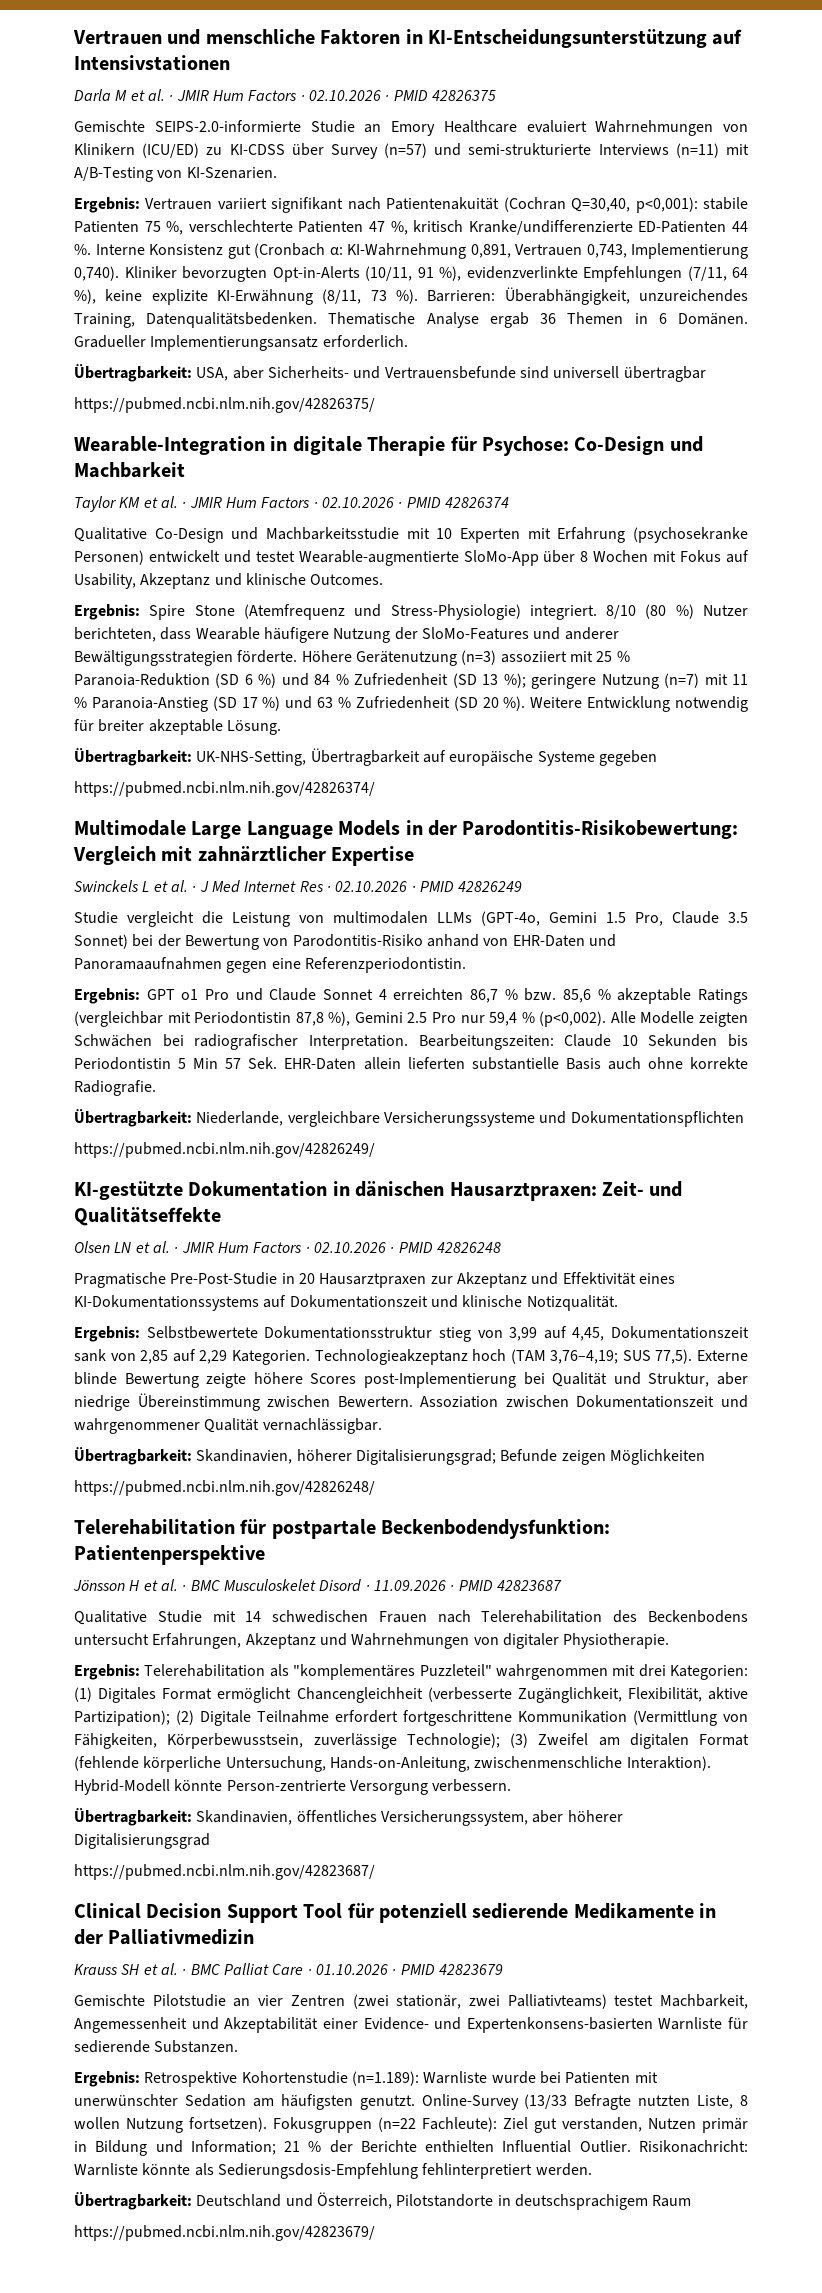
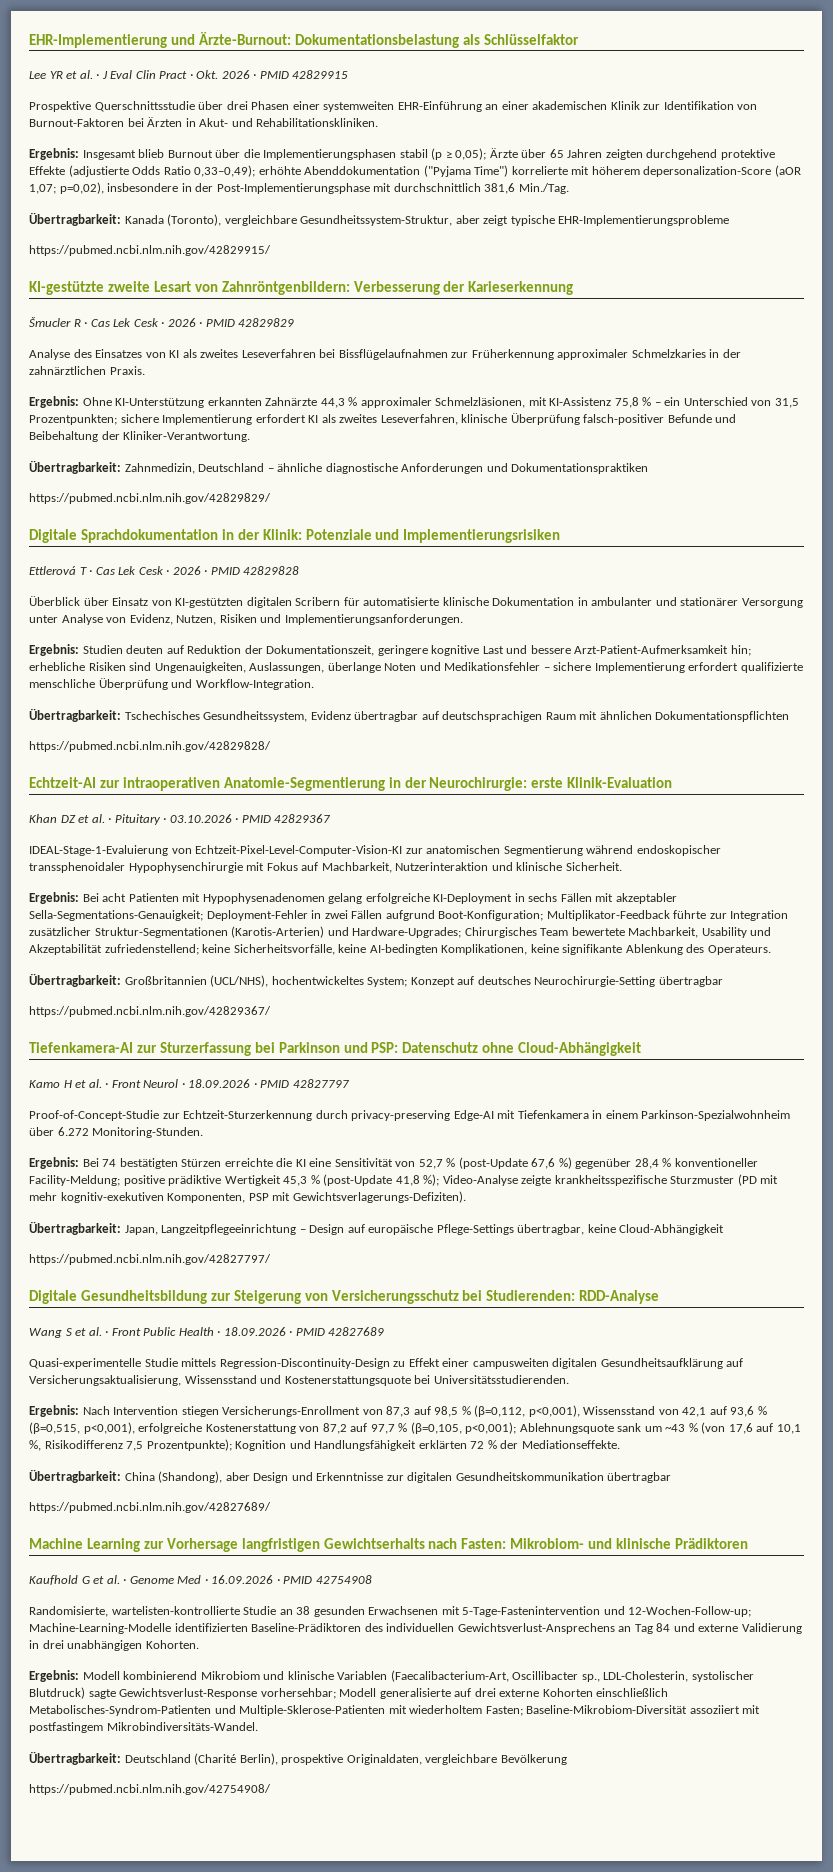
[73,29,743,48] [74,55,230,71] [74,89,496,101] [74,120,748,136] [74,143,749,159] [74,167,277,182] [74,197,749,213] [74,220,749,235] [74,243,748,259] [74,266,748,282] [74,287,748,305] [74,312,748,328] [74,335,408,351] [74,364,706,382] [74,397,375,413] [74,436,703,456] [74,462,185,478] [74,496,509,512] [74,527,749,543] [74,550,749,566] [74,573,384,589] [74,604,748,620] [74,627,619,643] [74,650,630,666] [74,673,749,689] [74,696,748,712] [74,719,281,735] [74,748,657,766] [74,781,375,797] [74,820,739,839] [73,846,415,866] [74,880,523,893] [74,911,748,927] [74,934,616,950] [74,957,466,973] [74,988,748,1004] [74,1011,748,1027] [74,1034,748,1050] [74,1057,749,1070] [74,1080,156,1096] [74,1109,744,1127] [74,1142,375,1158] [74,1181,683,1201] [74,1207,221,1226] [74,1241,501,1253] [74,1272,675,1288] [74,1295,618,1311] [74,1326,749,1342] [74,1349,749,1365] [74,1372,749,1388] [74,1393,748,1411] [74,1418,382,1434] [74,1447,705,1465] [74,1480,375,1496] [74,1519,611,1539] [74,1545,265,1565] [73,1579,562,1592] [74,1610,748,1625] [74,1633,670,1649] [74,1664,748,1680] [74,1687,748,1703] [74,1710,748,1726] [74,1733,749,1749] [74,1756,711,1772] [74,1779,512,1795] [74,1808,623,1826] [74,1833,210,1849] [74,1864,375,1880] [74,1903,717,1923] [74,1929,255,1945] [74,1963,503,1975] [74,1994,749,2009] [74,2017,748,2033] [74,2040,239,2053] [74,2071,658,2087] [74,2094,749,2110] [74,2117,748,2133] [74,2140,748,2156] [74,2163,592,2179] [74,2192,692,2210] [74,2225,375,2241] Vertrauen und menschliche Faktoren in KI-Entscheidungsunterstützung auf Intensivstationen // Darla M et al. · JMIR Hum Factors · 02.10.2026 · PMID 42826375 // Gemischte SEIPS-2.0-informierte Studie an Emory Healthcare evaluiert Wahrnehmungen von Klinikern (ICU/ED) zu KI-CDSS über Survey (n=57) und semi-strukturierte Interviews (n=11) mit A/B-Testing von KI-Szenarien. // Ergebnis: Vertrauen variiert signifikant nach Patientenakuität (Cochran Q=30,40, p<0,001): stabile Patienten 75 %, verschlechterte Patienten 47 %, kritisch Kranke/undifferenzierte ED-Patienten 44 %. Interne Konsistenz gut (Cronbach α: KI-Wahrnehmung 0,891, Vertrauen 0,743, Implementierung 0,740). Kliniker bevorzugten Opt-in-Alerts (10/11, 91 %), evidenzverlinkte Empfehlungen (7/11, 64 %), keine explizite KI-Erwähnung (8/11, 73 %). Barrieren: Überabhängigkeit, unzureichendes Training, Datenqualitätsbedenken. Thematische Analyse ergab 36 Themen in 6 Domänen. Gradueller Implementierungsansatz erforderlich. // Übertragbarkeit: USA, aber Sicherheits- und Vertrauensbefunde sind universell übertragbar // https://pubmed.ncbi.nlm.nih.gov/42826375/ // Wearable-Integration in digitale Therapie für Psychose: Co-Design und Machbarkeit // Taylor KM et al. · JMIR Hum Factors · 02.10.2026 · PMID 42826374 // Qualitative Co-Design und Machbarkeitsstudie mit 10 Experten mit Erfahrung (psychosekranke Personen) entwickelt und testet Wearable-augmentierte SloMo-App über 8 Wochen mit Fokus auf Usability, Akzeptanz und klinische Outcomes. // Ergebnis: Spire Stone (Atemfrequenz und Stress-Physiologie) integriert. 8/10 (80 %) Nutzer berichteten, dass Wearable häufigere Nutzung der SloMo-Features und anderer Bewältigungsstrategien förderte. Höhere Gerätenutzung (n=3) assoziiert mit 25 % Paranoia-Reduktion (SD 6 %) und 84 % Zufriedenheit (SD 13 %); geringere Nutzung (n=7) mit 11 % Paranoia-Anstieg (SD 17 %) und 63 % Zufriedenheit (SD 20 %). Weitere Entwicklung notwendig für breiter akzeptable Lösung. // Übertragbarkeit: UK-NHS-Setting, Übertragbarkeit auf europäische Systeme gegeben // https://pubmed.ncbi.nlm.nih.gov/42826374/ // Multimodale Large Language Models in der Parodontitis-Risikobewertung: Vergleich mit zahnärztlicher Expertise // Swinckels L et al. · J Med Internet Res · 02.10.2026 · PMID 42826249 // Studie vergleicht die Leistung von multimodalen LLMs (GPT-4o, Gemini 1.5 Pro, Claude 3.5 Sonnet) bei der Bewertung von Parodontitis-Risiko anhand von EHR-Daten und Panoramaaufnahmen gegen eine Referenzperiodontistin. // Ergebnis: GPT o1 Pro und Claude Sonnet 4 erreichten 86,7 % bzw. 85,6 % akzeptable Ratings (vergleichbar mit Periodontistin 87,8 %), Gemini 2.5 Pro nur 59,4 % (p<0,002). Alle Modelle zeigten Schwächen bei radiografischer Interpretation. Bearbeitungszeiten: Claude 10 Sekunden bis Periodontistin 5 Min 57 Sek. EHR-Daten allein lieferten substantielle Basis auch ohne korrekte Radiografie. // Übertragbarkeit: Niederlande, vergleichbare Versicherungssysteme und Dokumentationspflichten // https://pubmed.ncbi.nlm.nih.gov/42826249/ // KI-gestützte Dokumentation in dänischen Hausarztpraxen: Zeit- und Qualitätseffekte // Olsen LN et al. · JMIR Hum Factors · 02.10.2026 · PMID 42826248 // Pragmatische Pre-Post-Studie in 20 Hausarztpraxen zur Akzeptanz und Effektivität eines KI-Dokumentationssystems auf Dokumentationszeit und klinische Notizqualität. // Ergebnis: Selbstbewertete Dokumentationsstruktur stieg von 3,99 auf 4,45, Dokumentationszeit sank von 2,85 auf 2,29 Kategorien. Technologieakzeptanz hoch (TAM 3,76–4,19; SUS 77,5). Externe blinde Bewertung zeigte höhere Scores post-Implementierung bei Qualität und Struktur, aber niedrige Übereinstimmung zwischen Bewertern. Assoziation zwischen Dokumentationszeit und wahrgenommener Qualität vernachlässigbar. // Übertragbarkeit: Skandinavien, höherer Digitalisierungsgrad; Befunde zeigen Möglichkeiten // https://pubmed.ncbi.nlm.nih.gov/42826248/ // Telerehabilitation für postpartale Beckenbodendysfunktion: Patientenperspektive // Jönsson H et al. · BMC Musculoskelet Disord · 11.09.2026 · PMID 42823687 // Qualitative Studie mit 14 schwedischen Frauen nach Telerehabilitation des Beckenbodens untersucht Erfahrungen, Akzeptanz und Wahrnehmungen von digitaler Physiotherapie. // Ergebnis: Telerehabilitation als "komplementäres Puzzleteil" wahrgenommen mit drei Kategorien: (1) Digitales Format ermöglicht Chancengleichheit (verbesserte Zugänglichkeit, Flexibilität, aktive Partizipation); (2) Digitale Teilnahme erfordert fortgeschrittene Kommunikation (Vermittlung von Fähigkeiten, Körperbewusstsein, zuverlässige Technologie); (3) Zweifel am digitalen Format (fehlende körperliche Untersuchung, Hands-on-Anleitung, zwischenmenschliche Interaktion). Hybrid-Modell könnte Person-zentrierte Versorgung verbessern. // Übertragbarkeit: Skandinavien, öffentliches Versicherungssystem, aber höherer Digitalisierungsgrad // https://pubmed.ncbi.nlm.nih.gov/42823687/ // Clinical Decision Support Tool für potenziell sedierende Medikamente in der Palliativmedizin // Krauss SH et al. · BMC Palliat Care · 01.10.2026 · PMID 42823679 // Gemischte Pilotstudie an vier Zentren (zwei stationär, zwei Palliativteams) testet Machbarkeit, Angemessenheit und Akzeptabilität einer Evidence- und Expertenkonsens-basierten Warnliste für sedierende Substanzen. // Ergebnis: Retrospektive Kohortenstudie (n=1.189): Warnliste wurde bei Patienten mit unerwünschter Sedation am häufigsten genutzt. Online-Survey (13/33 Befragte nutzten Liste, 8 wollen Nutzung fortsetzen). Fokusgruppen (n=22 Fachleute): Ziel gut verstanden, Nutzen primär in Bildung und Information; 21 % der Berichte enthielten Influential Outlier. Risikonachricht: Warnliste könnte als Sedierungsdosis-Empfehlung fehlinterpretiert werden. // Übertragbarkeit: Deutschland und Österreich, Pilotstandorte in deutschsprachigem Raum // https://pubmed.ncbi.nlm.nih.gov/42823679/ -> [29,32,579,48] [29,70,349,79] [29,101,758,112] [29,117,379,127] [29,148,775,160] [29,165,801,177] [29,182,569,194] [29,212,730,226] [29,245,271,256] [29,281,574,295] [29,317,295,327] [29,349,741,360] [29,366,145,375] [29,396,799,408] [29,413,737,425] [29,431,251,442] [29,460,649,474] [29,493,271,504] [29,529,561,543] [29,566,300,575] [29,596,803,608] [29,614,463,625] [29,644,751,656] [29,662,803,673] [29,678,314,690] [29,708,790,722] [29,741,271,752] [29,777,673,791] [29,814,331,825] [29,845,721,856] [29,862,622,873] [29,892,677,904] [29,910,789,921] [29,926,772,938] [29,944,771,955] [29,973,723,987] [29,1006,271,1017] [29,1042,642,1056] [29,1079,349,1088] [29,1110,791,1121] [29,1127,204,1138] [29,1157,758,1169] [29,1174,779,1186] [29,1191,466,1203] [29,1221,725,1235] [29,1254,271,1265] [29,1290,660,1304] [29,1327,385,1338] [29,1358,744,1369] [29,1375,569,1386] [29,1405,767,1417] [29,1422,801,1434] [29,1439,620,1451] [29,1469,672,1483] [29,1502,271,1513] [29,1538,749,1552] [29,1575,372,1585] [29,1606,752,1617] [29,1623,802,1634] [29,1640,199,1651] [29,1670,754,1682] [29,1687,669,1699] [29,1705,761,1716] [29,1722,258,1733] [29,1751,567,1765] [29,1784,271,1795] EHR-Implementierung und Ärzte-Burnout: Dokumentationsbelastung als Schlüsselfaktor // Lee YR et al. · J Eval Clin Pract · Okt. 2026 · PMID 42829915 // Prospektive Querschnittsstudie über drei Phasen einer systemweiten EHR-Einführung an einer akademischen Klinik zur Identifikation von Burnout-Faktoren bei Ärzten in Akut- und Rehabilitationskliniken. // Ergebnis: Insgesamt blieb Burnout über die Implementierungsphasen stabil (p ≥ 0,05); Ärzte über 65 Jahren zeigten durchgehend protektive Effekte (adjustierte Odds Ratio 0,33–0,49); erhöhte Abenddokumentation ("Pyjama Time") korrelierte mit höherem depersonalization-Score (aOR 1,07; p=0,02), insbesondere in der Post-Implementierungsphase mit durchschnittlich 381,6 Min./Tag. // Übertragbarkeit: Kanada (Toronto), vergleichbare Gesundheitssystem-Struktur, aber zeigt typische EHR-Implementierungsprobleme // https://pubmed.ncbi.nlm.nih.gov/42829915/ // KI-gestützte zweite Lesart von Zahnröntgenbildern: Verbesserung der Karieserkennung // Šmucler R · Cas Lek Cesk · 2026 · PMID 42829829 // Analyse des Einsatzes von KI als zweites Leseverfahren bei Bissflügelaufnahmen zur Früherkennung approximaler Schmelzkaries in der zahnärztlichen Praxis. // Ergebnis: Ohne KI-Unterstützung erkannten Zahnärzte 44,3 % approximaler Schmelzläsionen, mit KI-Assistenz 75,8 % – ein Unterschied von 31,5 Prozentpunkten; sichere Implementierung erfordert KI als zweites Leseverfahren, klinische Überprüfung falsch-positiver Befunde und Beibehaltung der Kliniker-Verantwortung. // Übertragbarkeit: Zahnmedizin, Deutschland – ähnliche diagnostische Anforderungen und Dokumentationspraktiken // https://pubmed.ncbi.nlm.nih.gov/42829829/ // Digitale Sprachdokumentation in der Klinik: Potenziale und Implementierungsrisiken // Ettlerová T · Cas Lek Cesk · 2026 · PMID 42829828 // Überblick über Einsatz von KI-gestützten digitalen Scribern für automatisierte klinische Dokumentation in ambulanter und stationärer Versorgung unter Analyse von Evidenz, Nutzen, Risiken und Implementierungsanforderungen. // Ergebnis: Studien deuten auf Reduktion der Dokumentationszeit, geringere kognitive Last und bessere Arzt-Patient-Aufmerksamkeit hin; erhebliche Risiken sind Ungenauigkeiten, Auslassungen, überlange Noten und Medikationsfehler – sichere Implementierung erfordert qualifizierte menschliche Überprüfung und Workflow-Integration. // Übertragbarkeit: Tschechisches Gesundheitssystem, Evidenz übertragbar auf deutschsprachigen Raum mit ähnlichen Dokumentationspflichten // https://pubmed.ncbi.nlm.nih.gov/42829828/ // Echtzeit-AI zur intraoperativen Anatomie-Segmentierung in der Neurochirurgie: erste Klinik-Evaluation // Khan DZ et al. · Pituitary · 03.10.2026 · PMID 42829367 // IDEAL-Stage-1-Evaluierung von Echtzeit-Pixel-Level-Computer-Vision-KI zur anatomischen Segmentierung während endoskopischer transsphenoidaler Hypophysenchirurgie mit Fokus auf Machbarkeit, Nutzerinteraktion und klinische Sicherheit. // Ergebnis: Bei acht Patienten mit Hypophysenadenomen gelang erfolgreiche KI-Deployment in sechs Fällen mit akzeptabler Sella-Segmentations-Genauigkeit; Deployment-Fehler in zwei Fällen aufgrund Boot-Konfiguration; Multiplikator-Feedback führte zur Integration zusätzlicher Struktur-Segmentationen (Karotis-Arterien) und Hardware-Upgrades; Chirurgisches Team bewertete Machbarkeit, Usability und Akzeptabilität zufriedenstellend; keine Sicherheitsvorfälle, keine AI-bedingten Komplikationen, keine signifikante Ablenkung des Operateurs. // Übertragbarkeit: Großbritannien (UCL/NHS), hochentwickeltes System; Konzept auf deutsches Neurochirurgie-Setting übertragbar // https://pubmed.ncbi.nlm.nih.gov/42829367/ // Tiefenkamera-AI zur Sturzerfassung bei Parkinson und PSP: Datenschutz ohne Cloud-Abhängigkeit // Kamo H et al. · Front Neurol · 18.09.2026 · PMID 42827797 // Proof-of-Concept-Studie zur Echtzeit-Sturzerkennung durch privacy-preserving Edge-AI mit Tiefenkamera in einem Parkinson-Spezialwohnheim über 6.272 Monitoring-Stunden. // Ergebnis: Bei 74 bestätigten Stürzen erreichte die KI eine Sensitivität von 52,7 % (post-Update 67,6 %) gegenüber 28,4 % konventioneller Facility-Meldung; positive prädiktive Wertigkeit 45,3 % (post-Update 41,8 %); Video-Analyse zeigte krankheitsspezifische Sturzmuster (PD mit mehr kognitiv-exekutiven Komponenten, PSP mit Gewichtsverlagerungs-Defiziten). // Übertragbarkeit: Japan, Langzeitpflegeeinrichtung – Design auf europäische Pflege-Settings übertragbar, keine Cloud-Abhängigkeit // https://pubmed.ncbi.nlm.nih.gov/42827797/ // Digitale Gesundheitsbildung zur Steigerung von Versicherungsschutz bei Studierenden: RDD-Analyse // Wang S et al. · Front Public Health · 18.09.2026 · PMID 42827689 // Quasi-experimentelle Studie mittels Regression-Discontinuity-Design zu Effekt einer campusweiten digitalen Gesundheitsaufklärung auf Versicherungsaktualisierung, Wissensstand und Kostenerstattungsquote bei Universitätsstudierenden. // Ergebnis: Nach Intervention stiegen Versicherungs-Enrollment von 87,3 auf 98,5 % (β=0,112, p<0,001), Wissensstand von 42,1 auf 93,6 % (β=0,515, p<0,001), erfolgreiche Kostenerstattung von 87,2 auf 97,7 % (β=0,105, p<0,001); Ablehnungsquote sank um ~43 % (von 17,6 auf 10,1 %, Risikodifferenz 7,5 Prozentpunkte); Kognition und Handlungsfähigkeit erklärten 72 % der Mediationseffekte. // Übertragbarkeit: China (Shandong), aber Design und Erkenntnisse zur digitalen Gesundheitskommunikation übertragbar // https://pubmed.ncbi.nlm.nih.gov/42827689/ // Machine Learning zur Vorhersage langfristigen Gewichtserhalts nach Fasten: Mikrobiom- und klinische Prädiktoren // Kaufhold G et al. · Genome Med · 16.09.2026 · PMID 42754908 // Randomisierte, wartelisten-kontrollierte Studie an 38 gesunden Erwachsenen mit 5-Tage-Fastenintervention und 12-Wochen-Follow-up; Machine-Learning-Modelle identifizierten Baseline-Prädiktoren des individuellen Gewichtsverlust-Ansprechens an Tag 84 und externe Validierung in drei unabhängigen Kohorten. // Ergebnis: Modell kombinierend Mikrobiom und klinische Variablen (Faecalibacterium-Art, Oscillibacter sp., LDL-Cholesterin, systolischer Blutdruck) sagte Gewichtsverlust-Response vorhersehbar; Modell generalisierte auf drei externe Kohorten einschließlich Metabolisches-Syndrom-Patienten und Multiple-Sklerose-Patienten mit wiederholtem Fasten; Baseline-Mikrobiom-Diversität assoziiert mit postfastingem Mikrobindiversitäts-Wandel. // Übertragbarkeit: Deutschland (Charité Berlin), prospektive Originaldaten, vergleichbare Bevölkerung // https://pubmed.ncbi.nlm.nih.gov/42754908/

